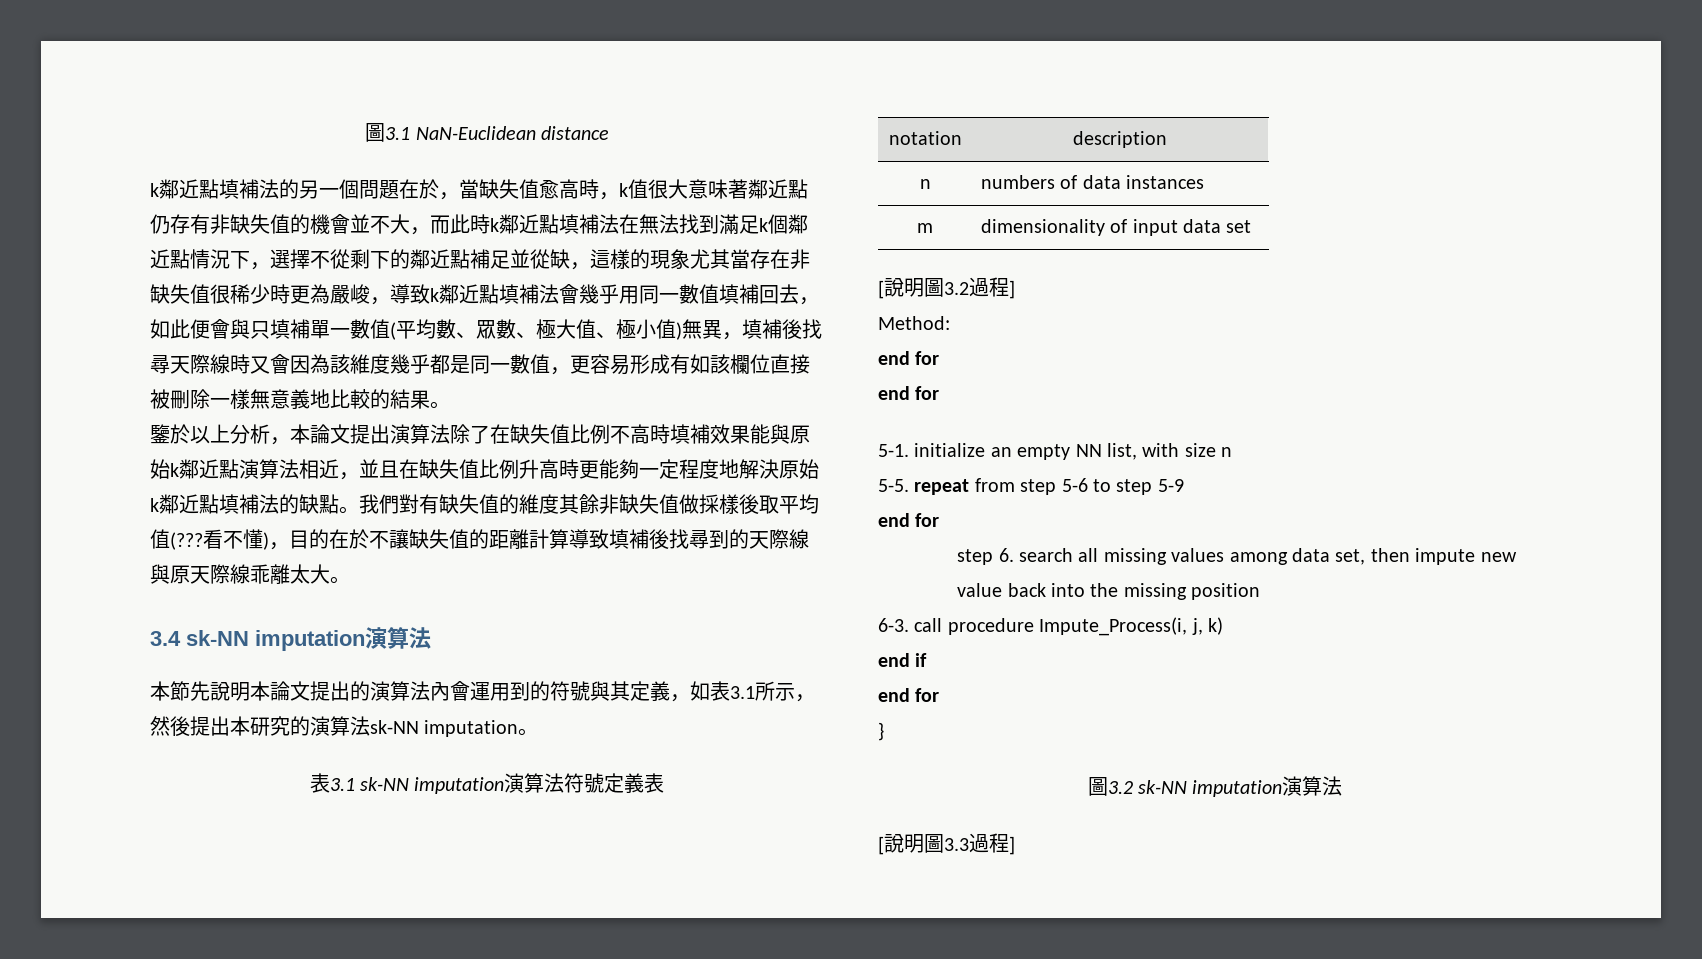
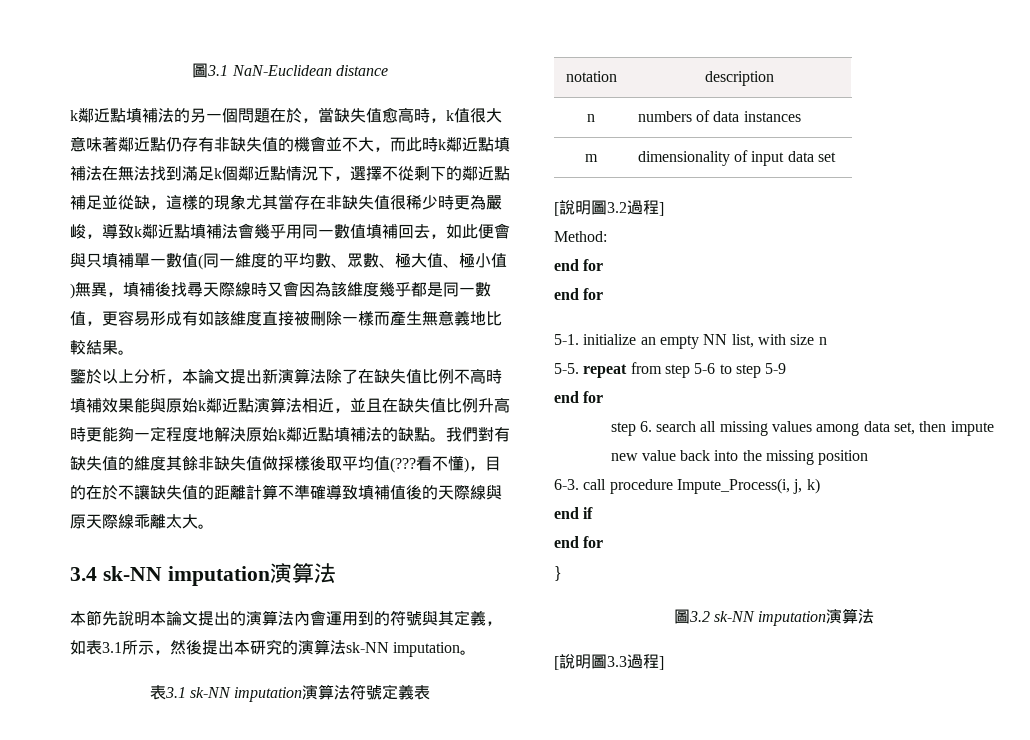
(396, 331) none -> [203,253,283,268] 同一維度的
[730,354,770,374] 欄位 -> [230,311,262,326] 維度
(250, 399) none -> [374,311,422,326] 而產生
[370,389,390,409] 的 -> (86, 347) none
(390, 434) none -> [262,368,278,384] 新
(569, 539) none -> [278,484,326,500] 不準確
[649,529,729,549] 後找尋到 -> [390,485,422,500] 值後

